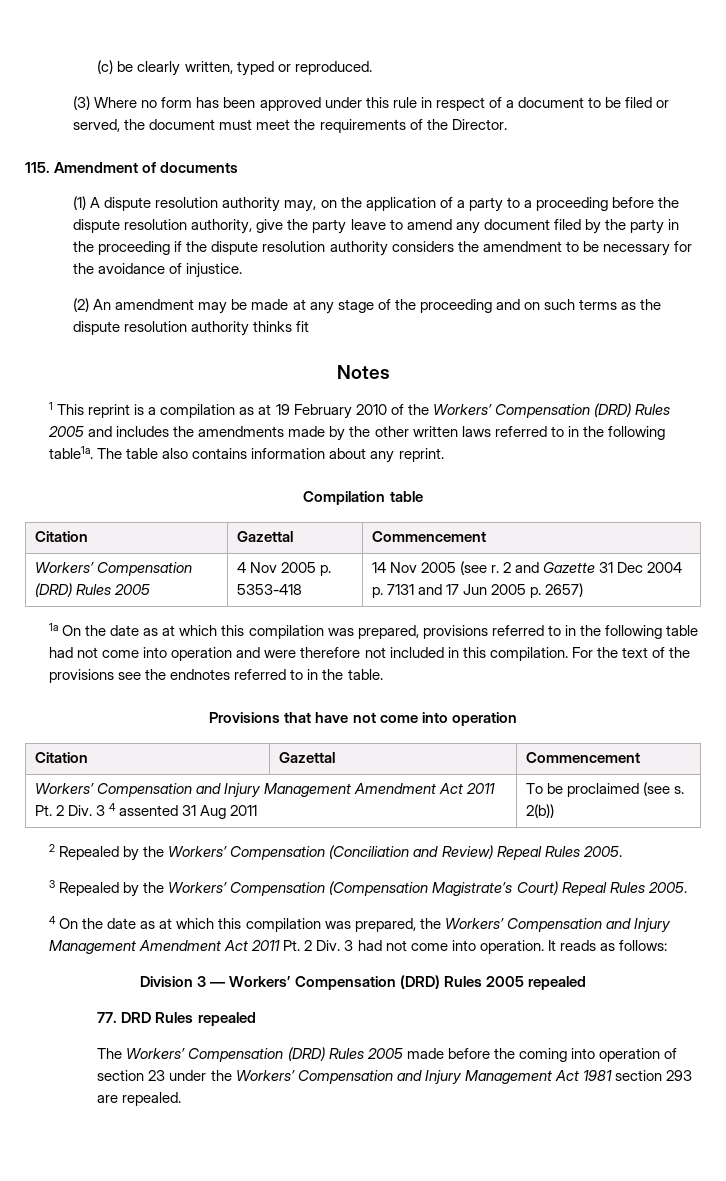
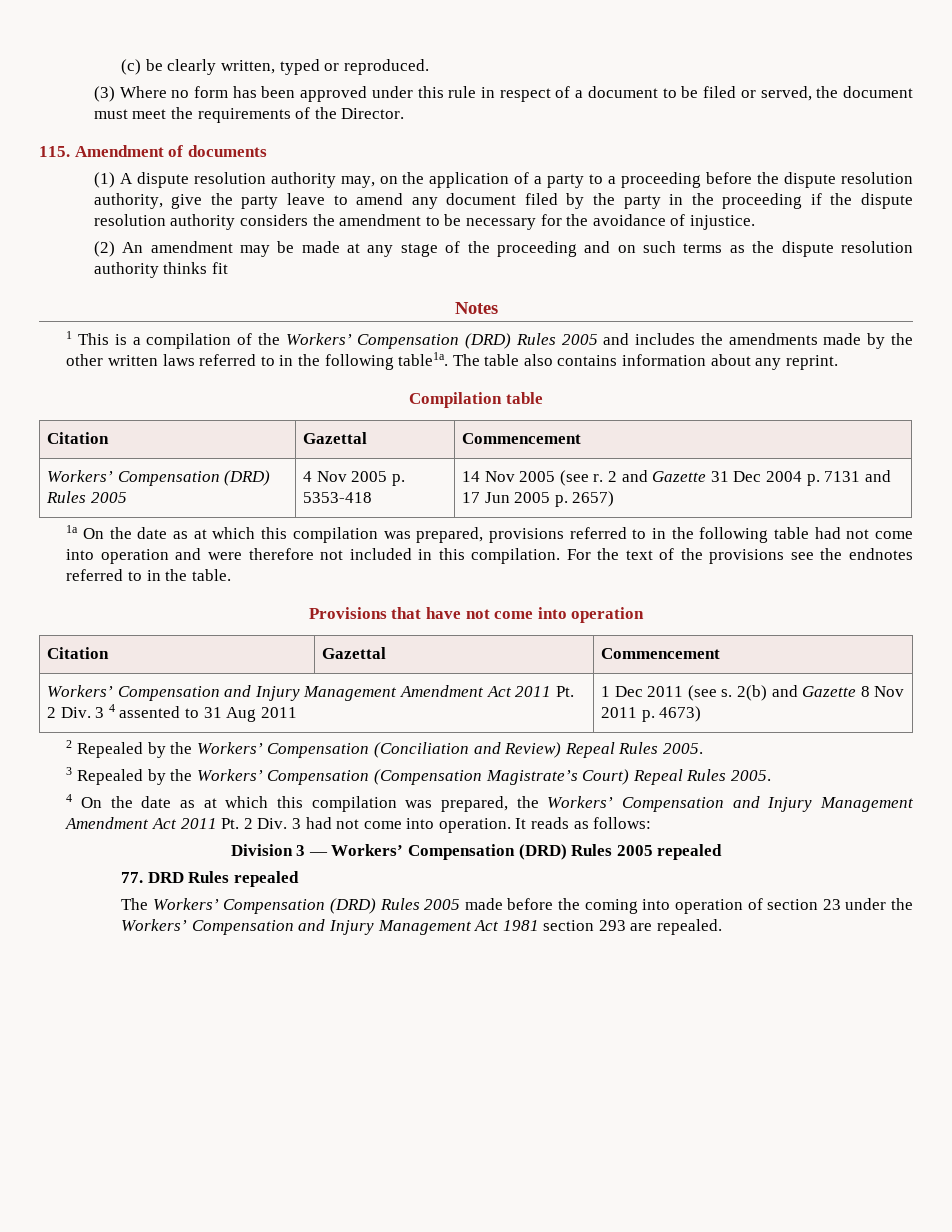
[88,404,131,418] reprint -> (110, 339) none
[239,404,387,419] as at 19 February 2010 -> (232, 341) none
(179, 810) none -> [184,708,199,718] to
[525,782,685,797] [525,804,554,818] To be proclaimed (see s. 2(b)) -> [601,685,905,701] [601,706,702,722] 1 Dec 2011 (see s. 2(b) and Gazette 8 Nov 2011 p. 4673)

